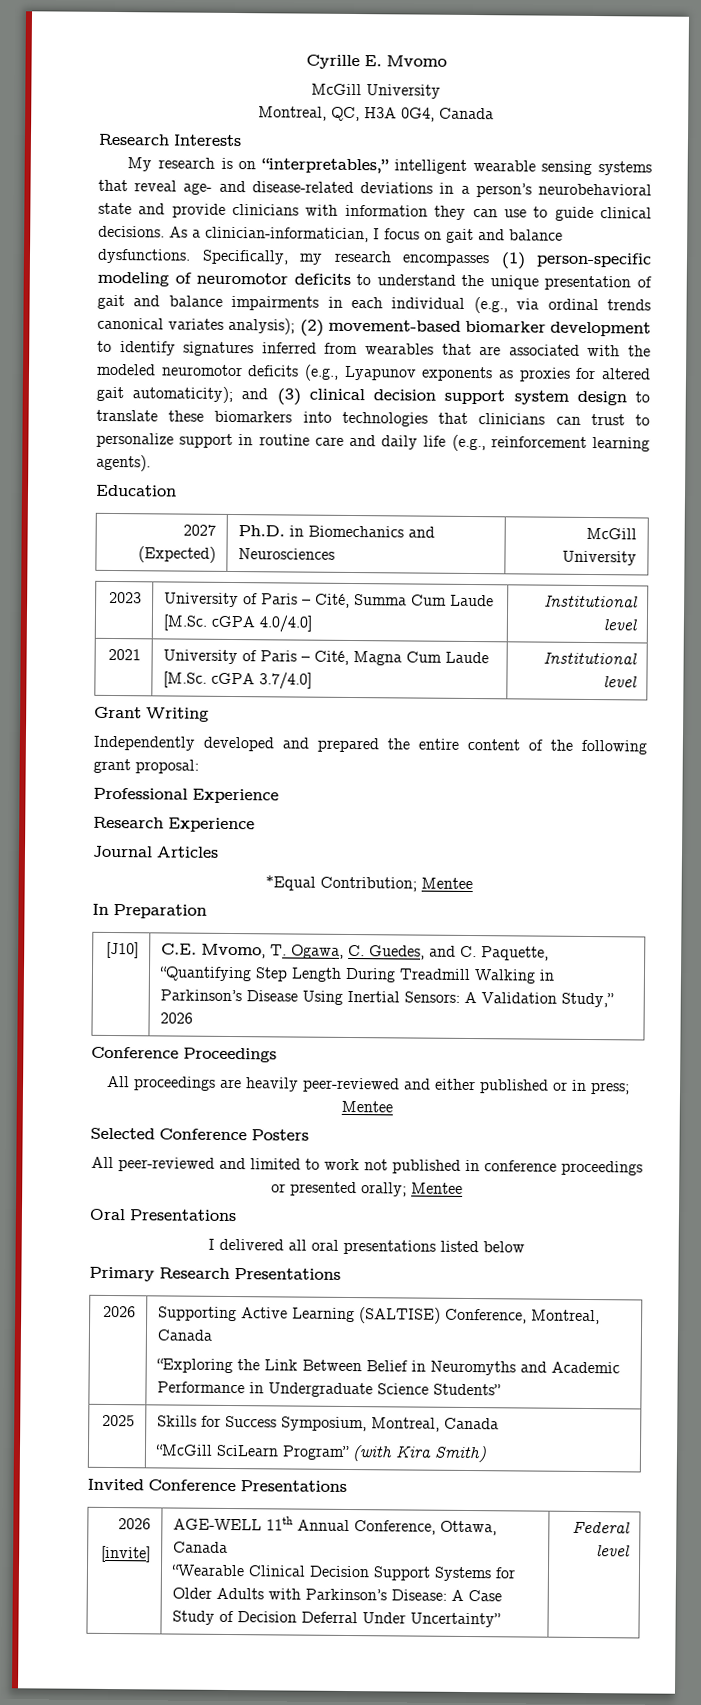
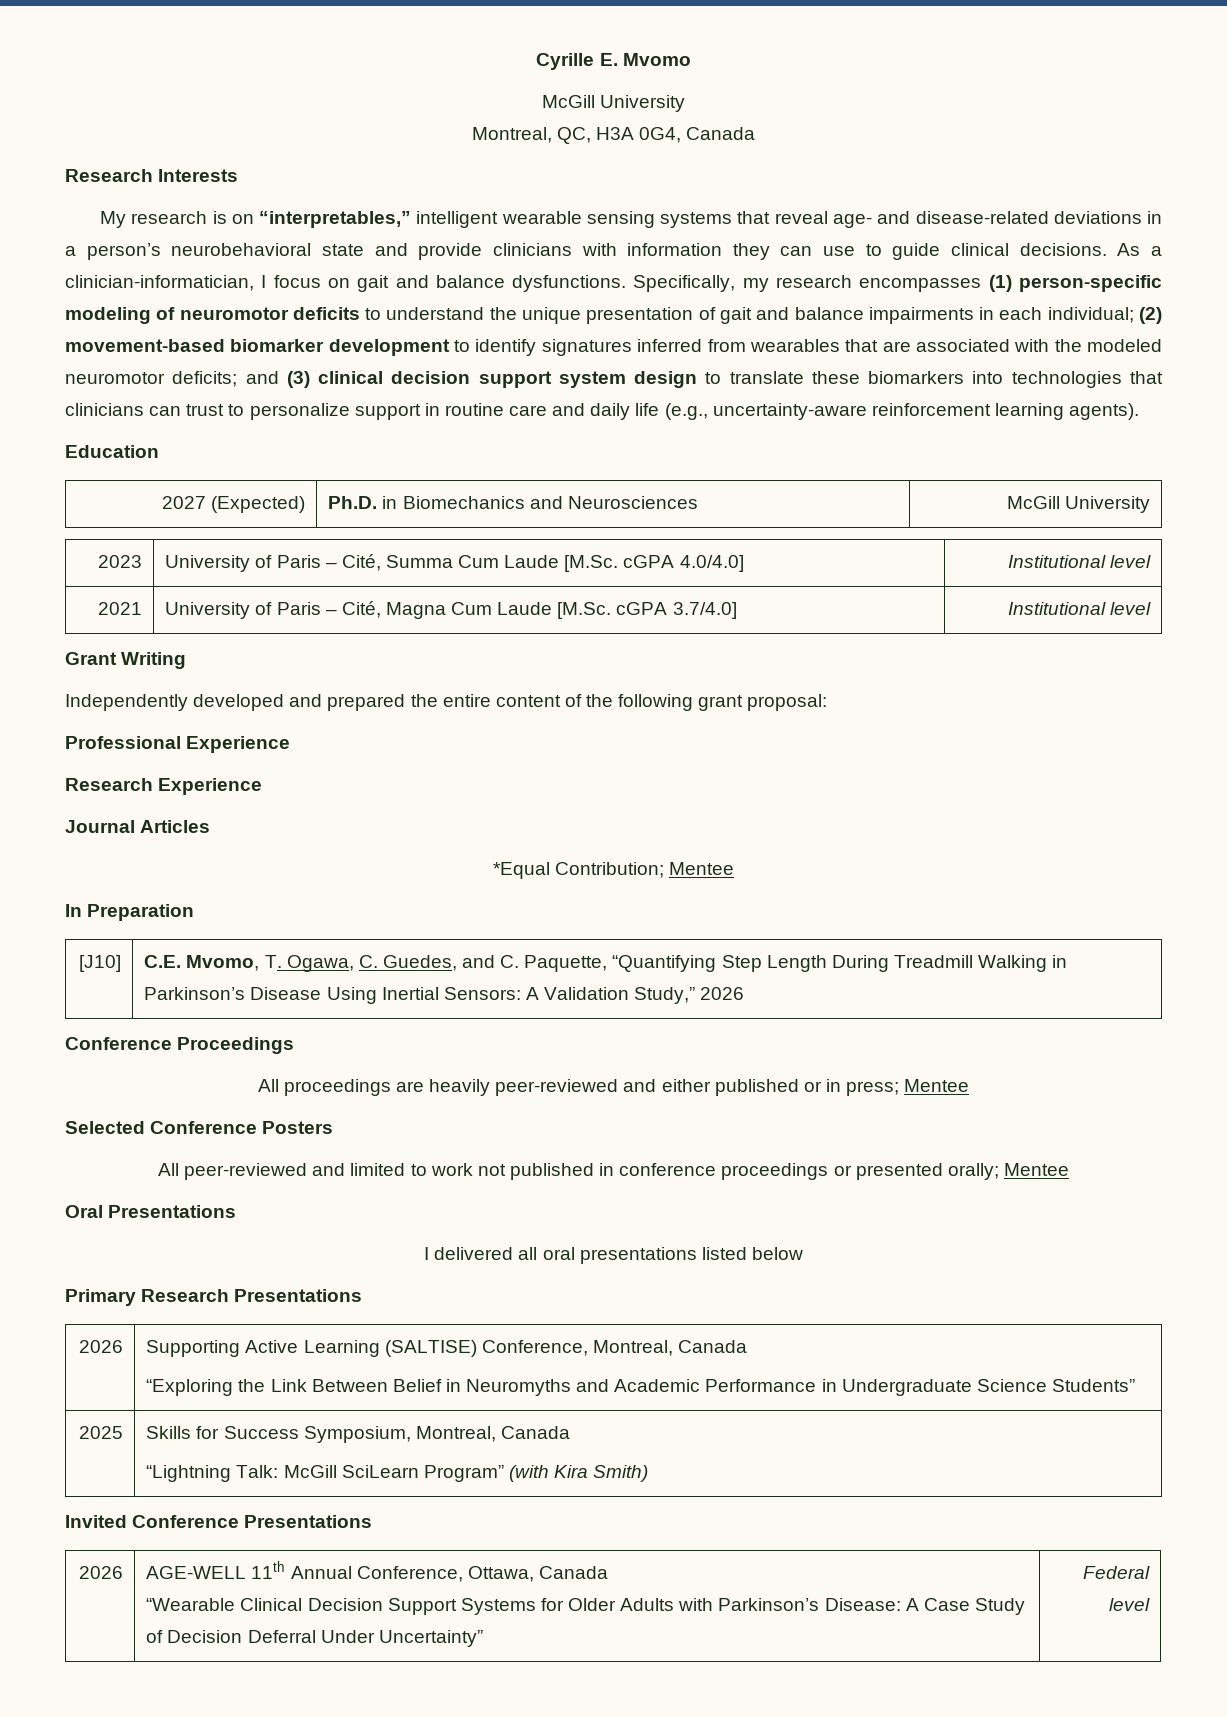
[391,297,651,314] [97,317,296,335] individual (e.g., via ordinal trends canonical variates analysis); -> [1047,307,1134,323] individual;
[247,364,651,382] [96,386,234,404] deficits (e.g., Lyapunov exponents as proxies for altered gait automaticity); -> [172,371,238,387] deficits;
(486, 443) none -> [712,403,867,420] uncertainty-aware
[155,1444,214,1456] “McGill -> [146,1465,337,1482] “Lightning Talk: McGill
[100,1545,151,1563] // [invite] -> (123, 1572) none

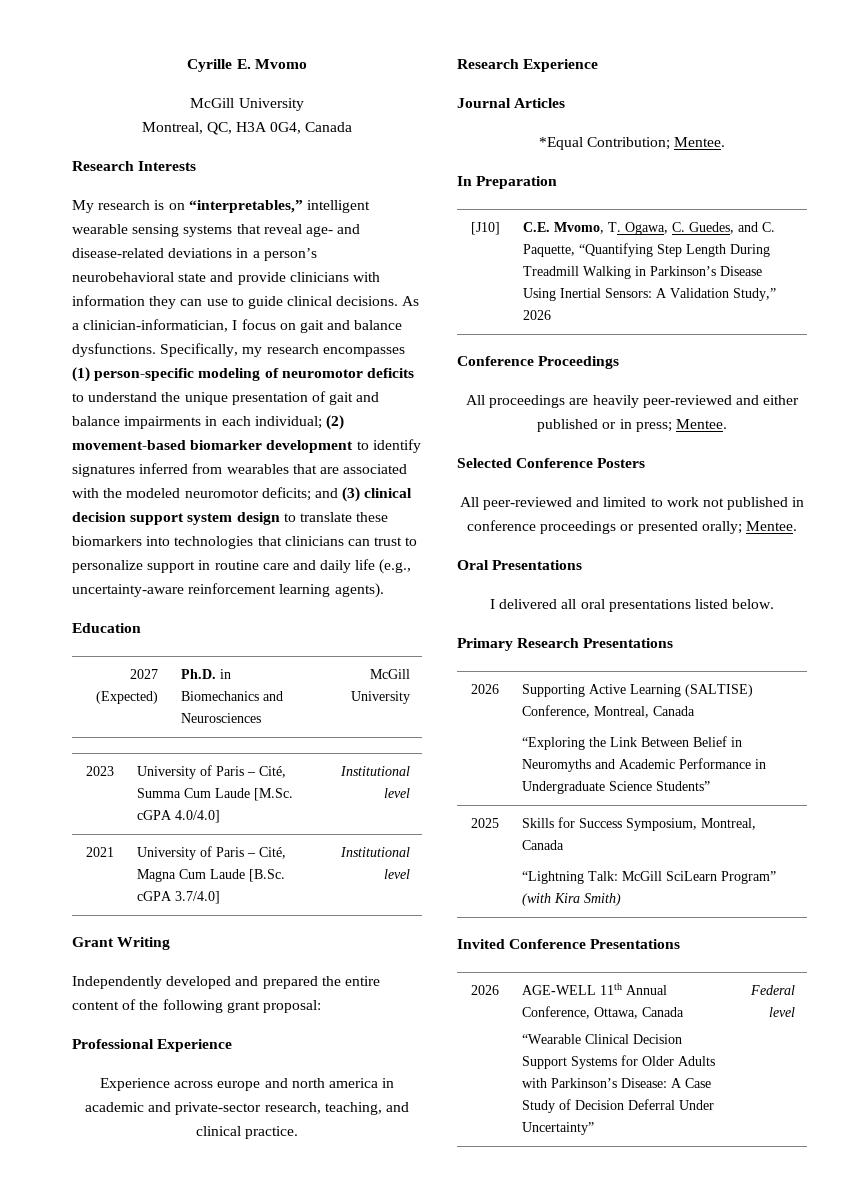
[557,602,612,619] [M.Sc. -> [249,869,286,882] [B.Sc.
(291, 744) none -> [99,1078,395,1091] [85,1102,409,1115] [195,1126,299,1139] // Experience across europe and north america in academic and private-sector research, teaching, and clinical practice.
[669,862,735,875] Mentee -> [674,137,726,147] Mentee.
[904,1079,970,1092] Mentee -> [675,419,727,429] Mentee.
[1003,1163,1069,1176] Mentee -> [745,521,797,531] Mentee.
[751,1247,803,1260] below -> [732,599,775,609] below.

